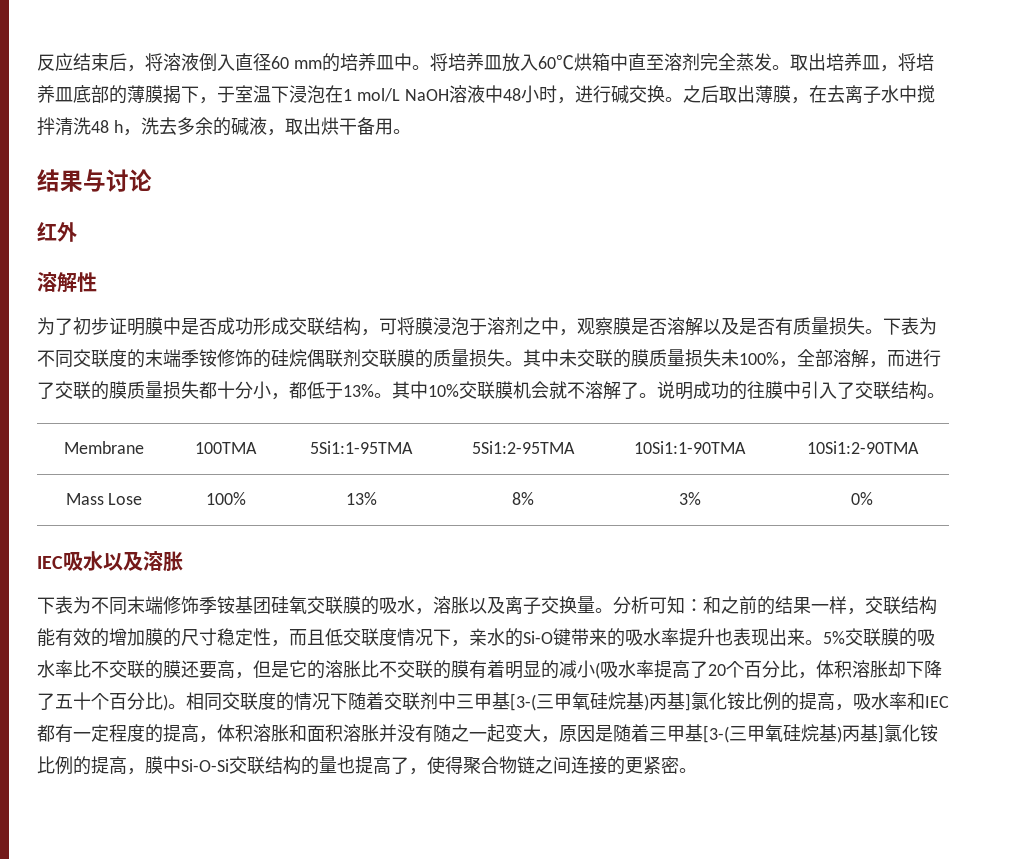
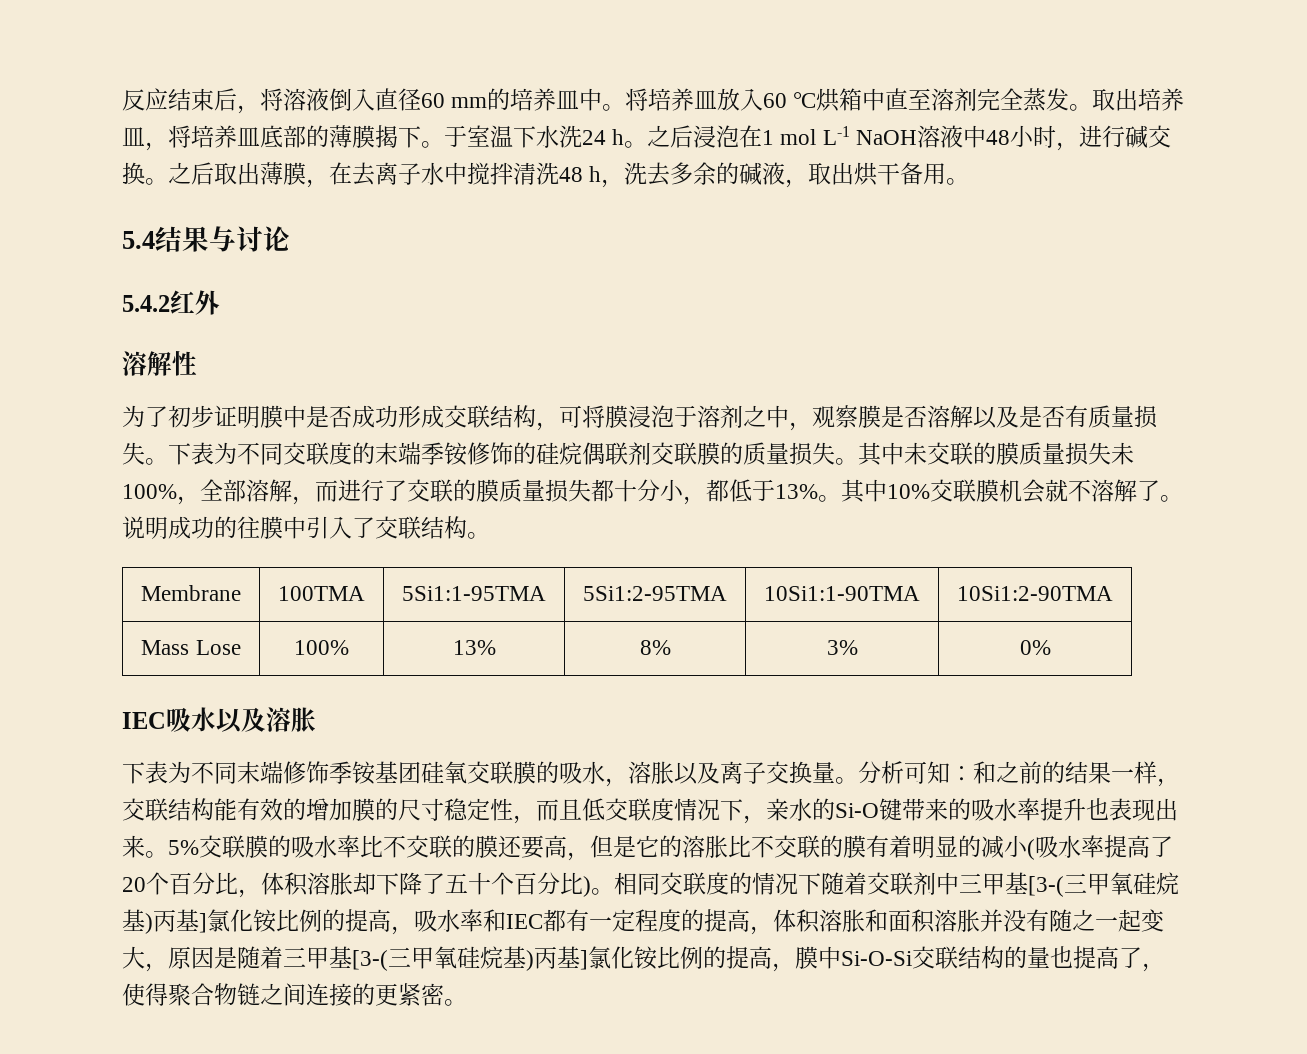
[537,55,574,70] 60℃ -> [763,92,817,108] 60 ℃
[199,97,217,104] ， -> [421,141,444,148] 。
(289, 94) none -> [536,125,694,148] 水洗24 h。之后
[356,88,400,102] mol/L -> [780,126,850,145] mol L-1
(411, 131) none -> [122,231,155,249] 5.4
(152, 180) none -> [122,295,170,312] 5.4.2

